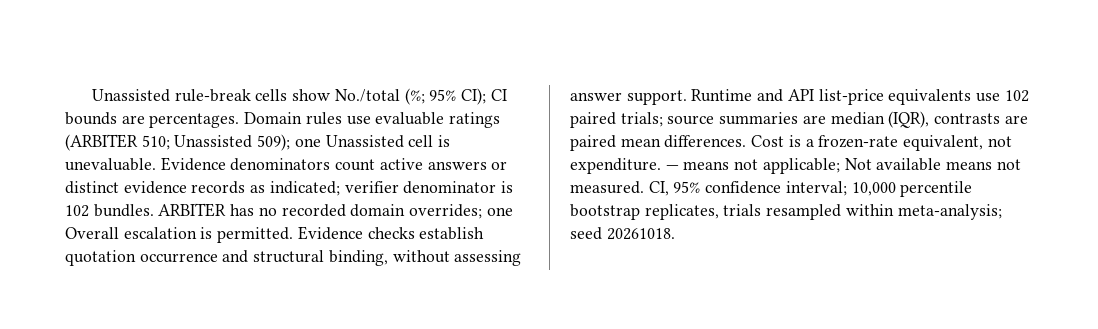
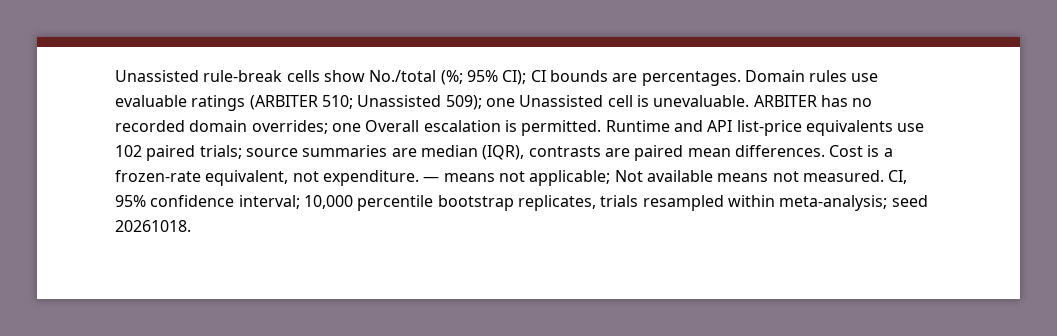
[160,157,508,171] [65,181,514,196] [65,204,154,217] Evidence denominators count active answers or distinct evidence records as indicated; verifier denominator is 102 bundles. -> (750, 101) none
[297,226,485,240] [65,250,522,266] [570,90,687,105] Evidence checks establish quotation occurrence and structural binding, without assessing answer support. -> (602, 128) none

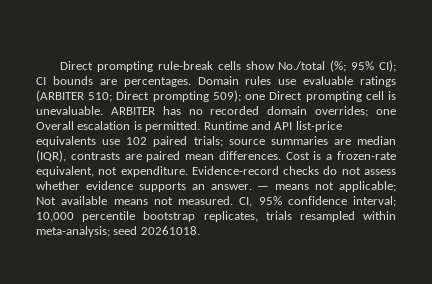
[115,70,199,82] Unassisted -> [59,61,153,72] Direct prompting
[357,95,604,110] Unassisted 509); one Unassisted -> [116,90,362,102] Direct prompting 509); one Direct prompting
(419, 178) none -> [191,166,396,175] [36,181,252,192] Evidence-record checks do not assess whether evidence supports an answer.

